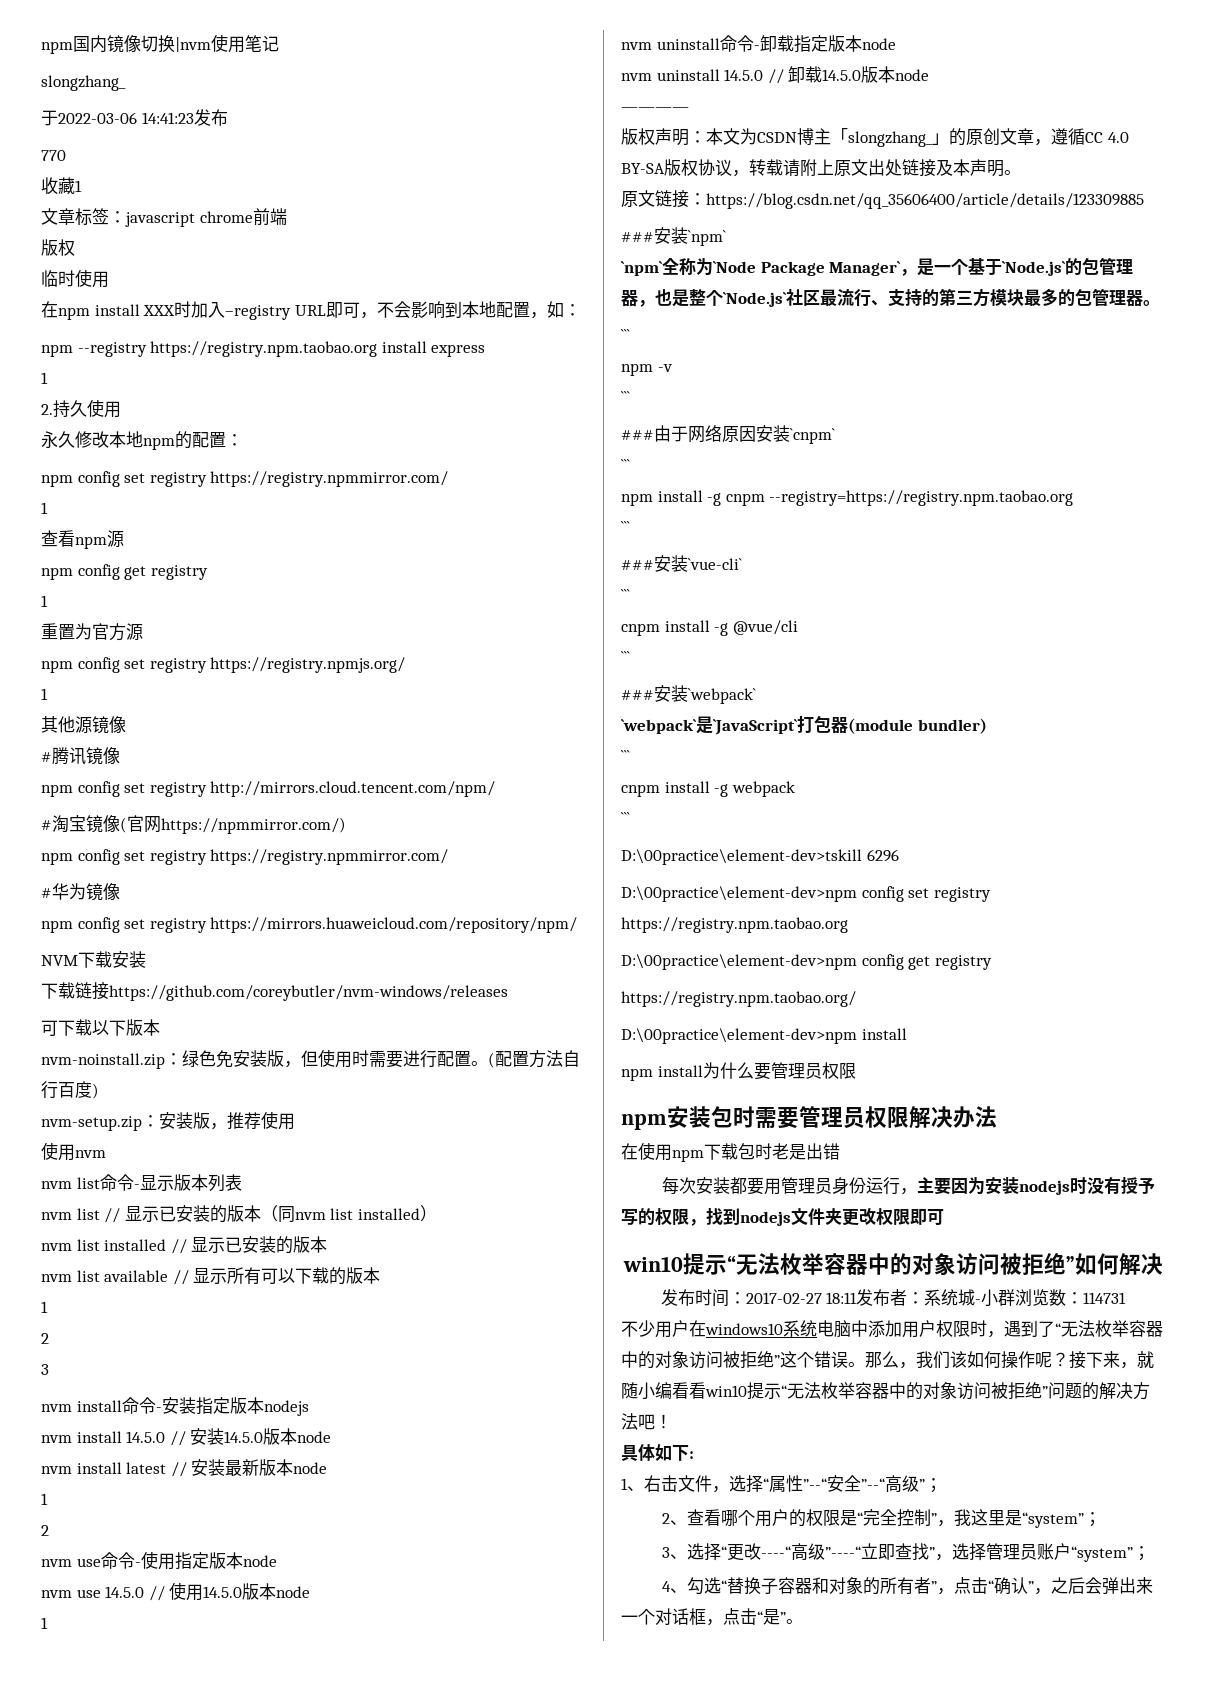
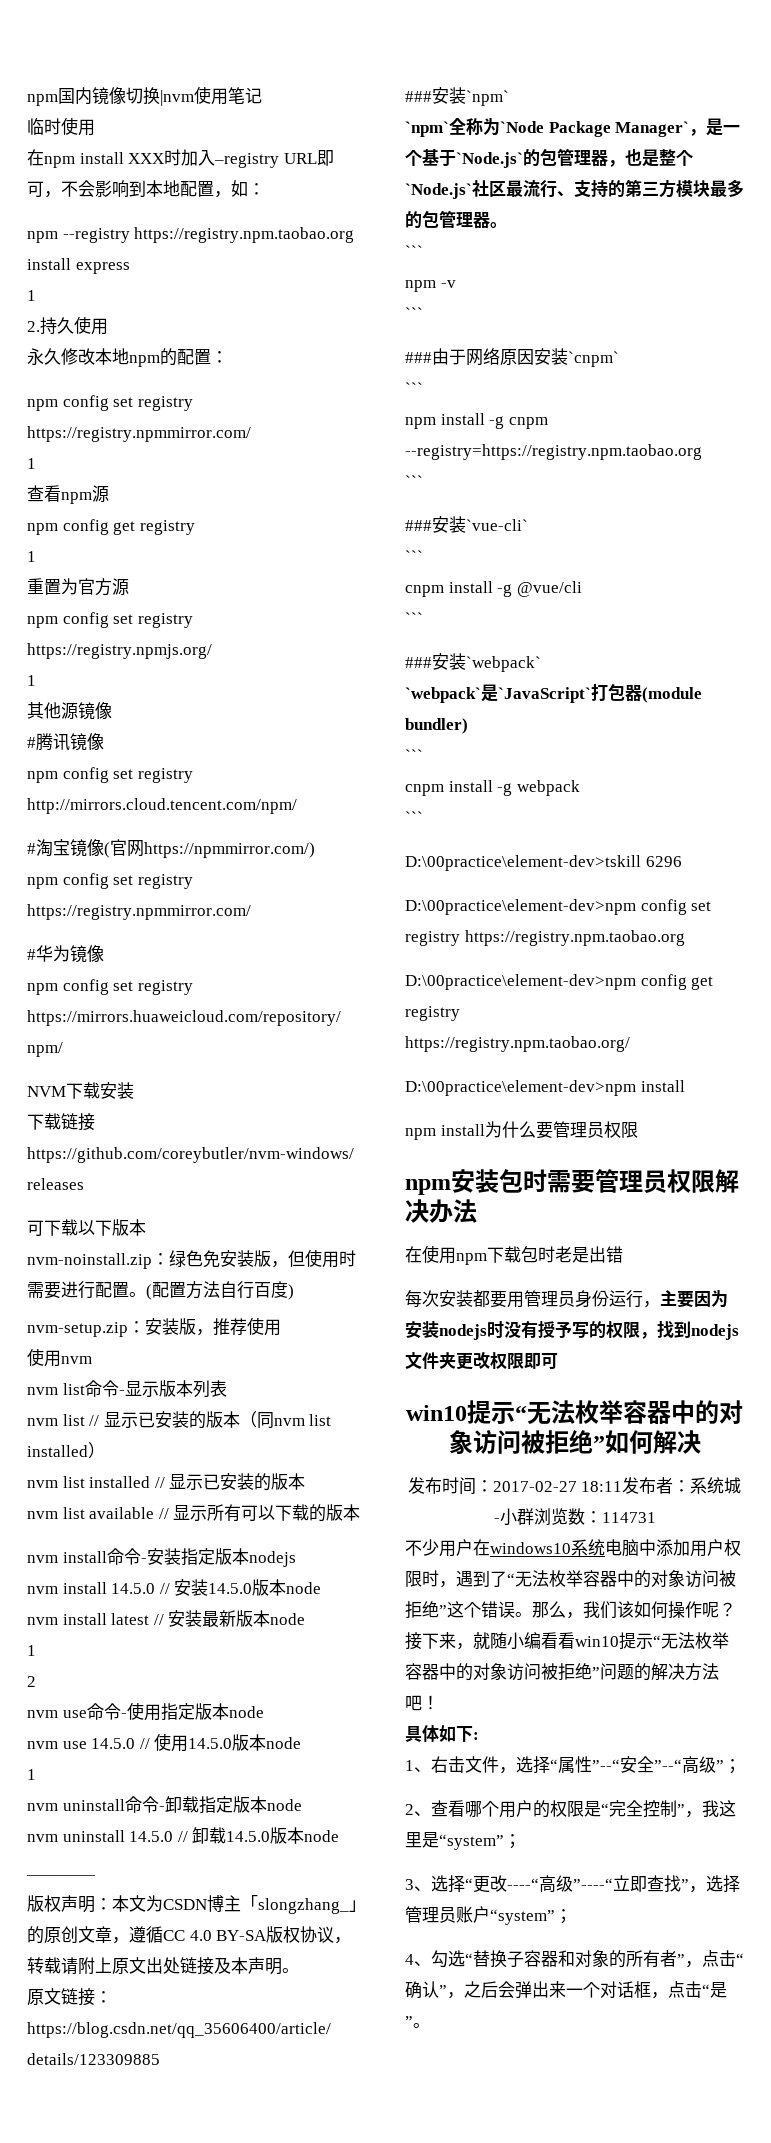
[41,75,126,91] [41,109,228,126] [41,150,66,161] [41,177,82,195] [41,208,287,227] [41,239,75,256] // slongzhang_ // 于2022-03-06 14:41:23发布 // 770 // 收藏1 // 文章标签：javascript chrome前端 // 版权 -> (262, 95) none
[41,1301,48,1313] [41,1333,49,1344] [41,1364,49,1375] // 1 // 2 // 3 -> (361, 1512) none

